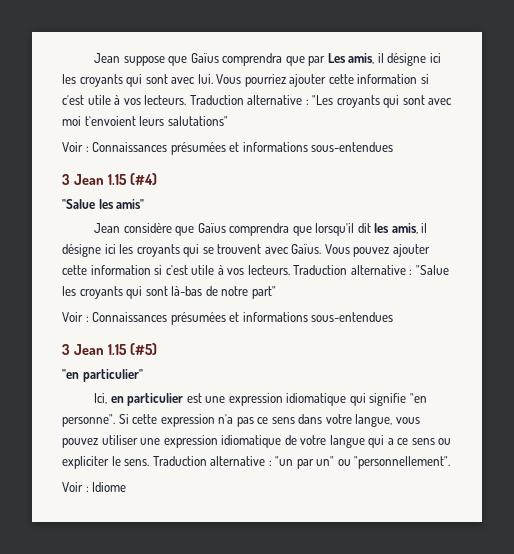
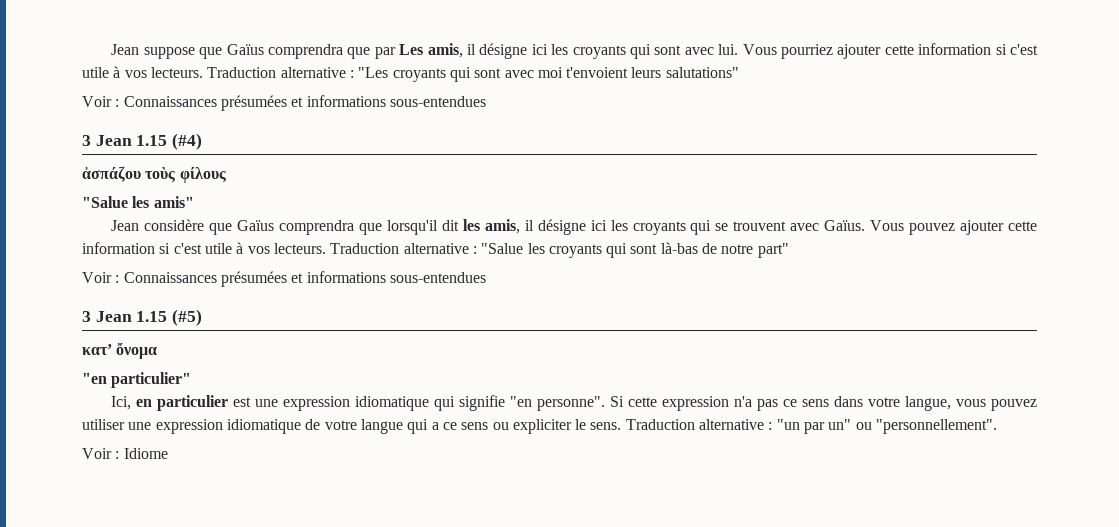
(157, 179) none -> [82,166,226,183] // ἀσπάζου τοὺς φίλους
(157, 349) none -> [82,343,158,359] // κατ’ ὄνομα

